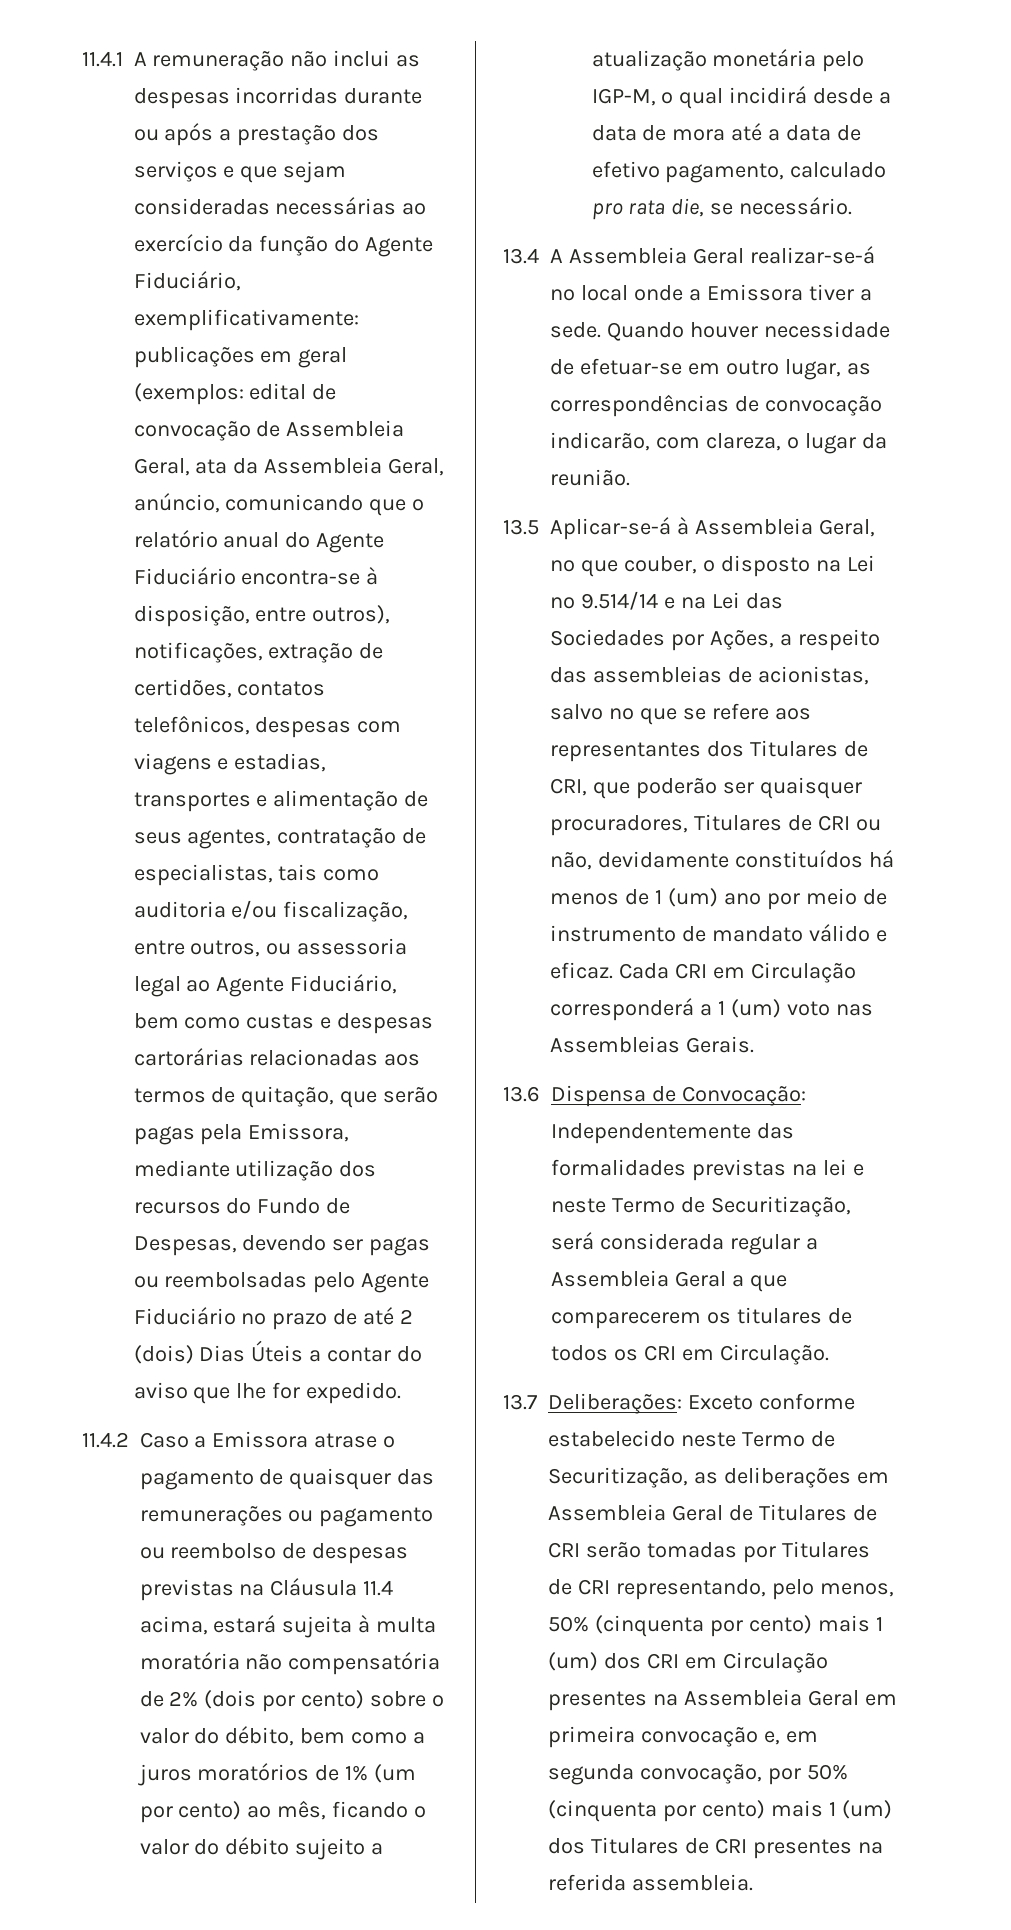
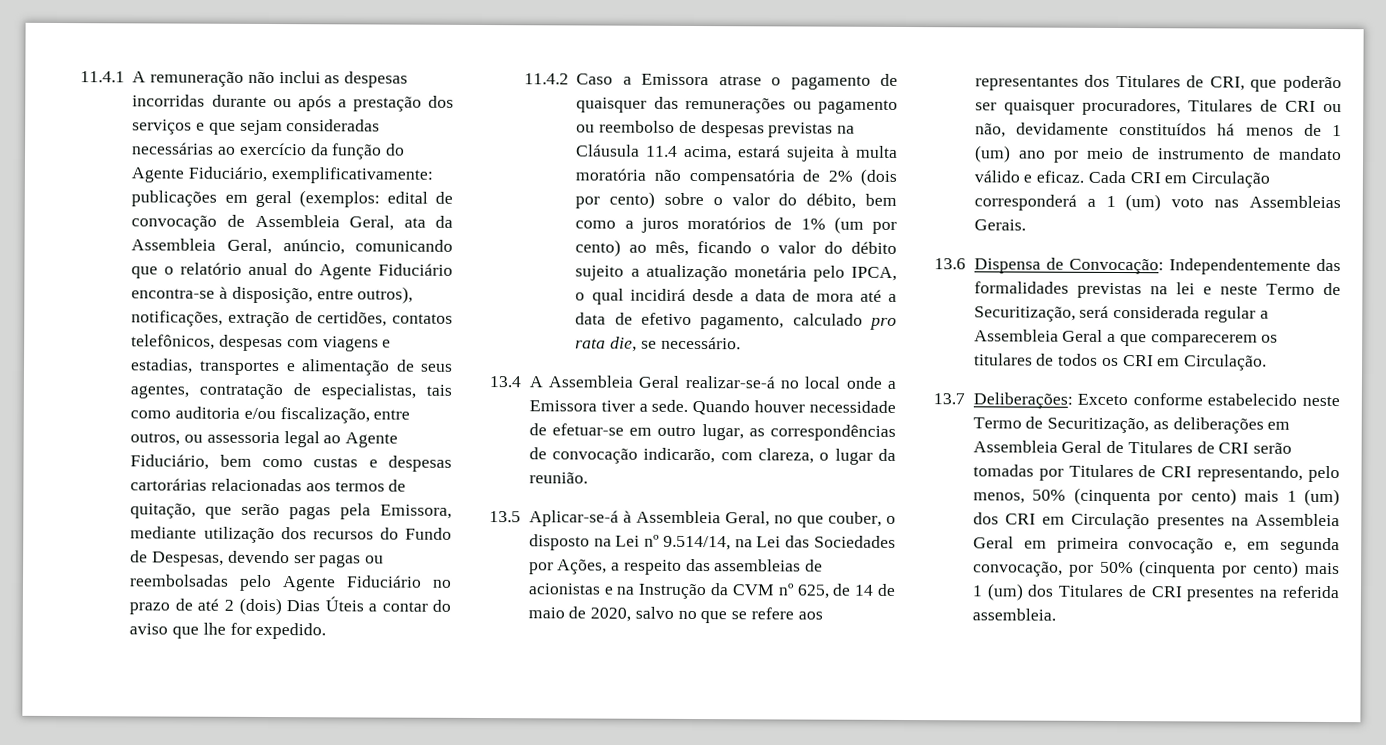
[591,88,656,106] IGP-M, -> [851,266,897,281] IPCA,
[580,591,675,610] 9.514/14 e -> [662,535,731,551] 9.514/14,
[757,666,869,685] acionistas, -> [527,583,896,600] [527,606,632,622] acionistas e na Instrução da CVM nº 625, de 14 de maio de 2020,

